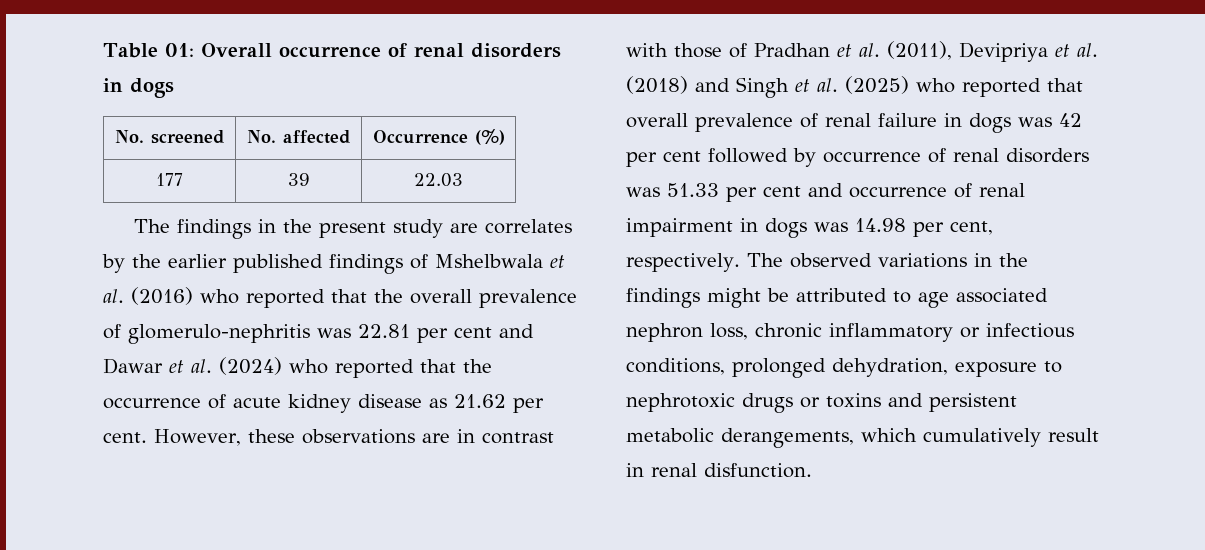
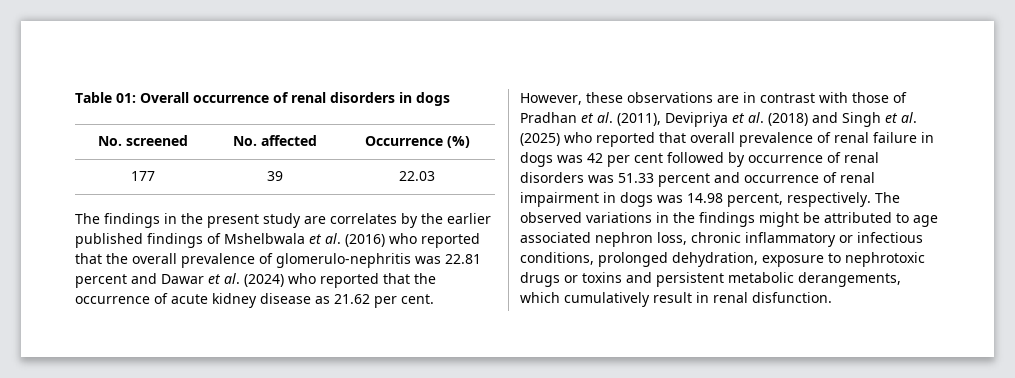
[417,327,492,343] per cent -> [75,274,127,288] percent
[726,186,801,202] per cent -> [658,173,710,187] percent
[913,221,993,237] per cent, -> [727,193,783,207] percent,

